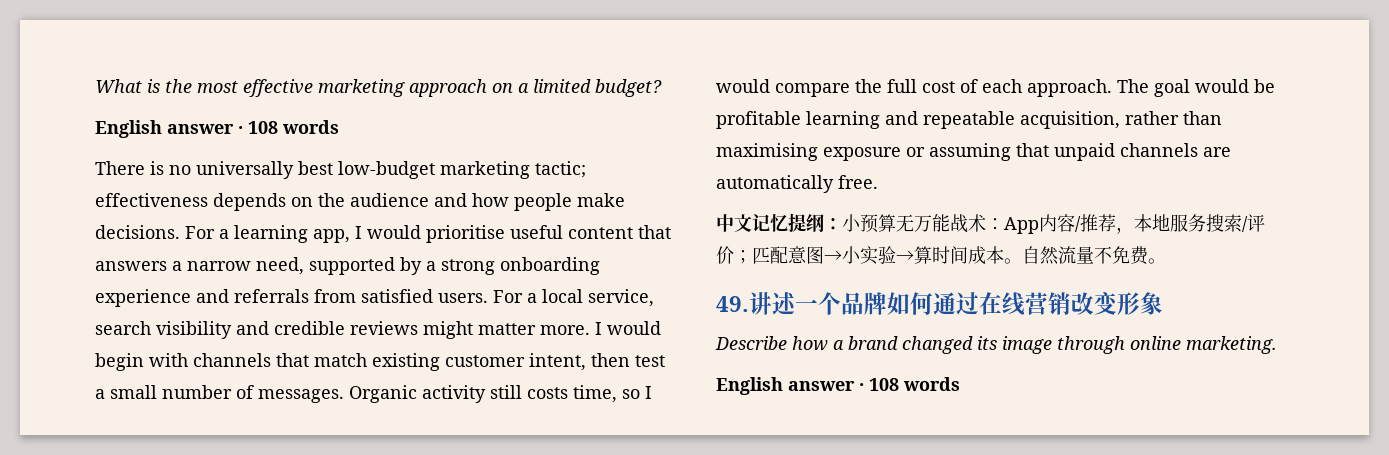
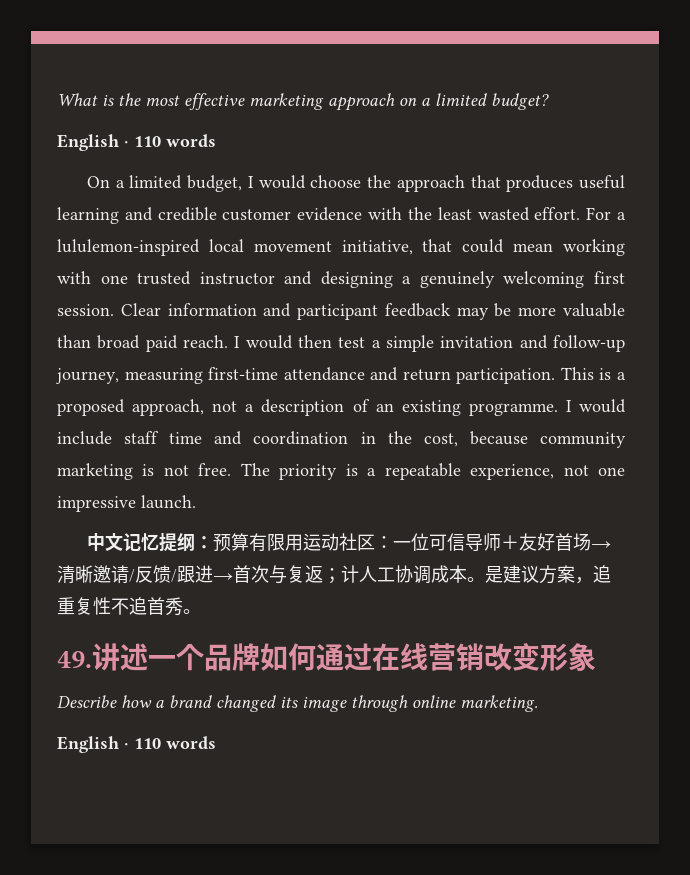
[167,120,339,134] [95,161,586,179] [95,193,625,211] [95,225,671,243] [95,257,600,275] [95,289,654,307] [95,321,661,339] [95,353,665,371] [95,385,652,403] [716,79,1275,97] [716,111,1222,129] [716,143,1231,161] [716,175,878,193] [716,213,1265,234] [716,246,1149,265] answer · 108 words // There is no universally best low-budget marketing tactic; effectiveness depends on the audience and how people make decisions. For a learning app, I would prioritise useful content that answers a narrow need, supported by a strong onboarding experience and referrals from satisfied users. For a local service, search visibility and credible reviews might matter more. I would begin with channels that match existing customer intent, then test a small number of messages. Organic activity still costs time, so I would compare the full cost of each approach. The goal would be profitable learning and repeatable acquisition, rather than maximising exposure or assuming that unpaid channels are automatically free. // 中文记忆提纲：小预算无万能战术：App内容/推荐，本地服务搜索/评价；匹配意图→小实验→算时间成本。自然流量不免费 -> [124,134,216,147] [86,175,625,192] [57,207,626,224] [57,239,625,256] [57,271,625,288] [57,303,625,320] [57,335,625,352] [56,367,626,384] [57,399,627,416] [57,431,626,448] [57,463,625,480] [57,495,196,512] [86,532,611,552] [57,565,611,584] [57,597,183,616] · 110 words // On a limited budget, I would choose the approach that produces useful learning and credible customer evidence with the least wasted effort. For a lululemon-inspired local movement initiative, that could mean working with one trusted instructor and designing a genuinely welcoming first session. Clear information and participant feedback may be more valuable than broad paid reach. I would then test a simple invitation and follow-up journey, measuring first-time attendance and return participation. This is a proposed approach, not a description of an existing programme. I would include staff time and coordination in the cost, because community marketing is not free. The priority is a repeatable experience, not one impressive launch. // 中文记忆提纲：预算有限用运动社区：一位可信导师＋友好首场→清晰邀请/反馈/跟进→首次与复返；计人工协调成本。是建议方案，追重复性不追首秀
[788,378,899,391] answer · 108 -> [124,738,161,749] · 110

